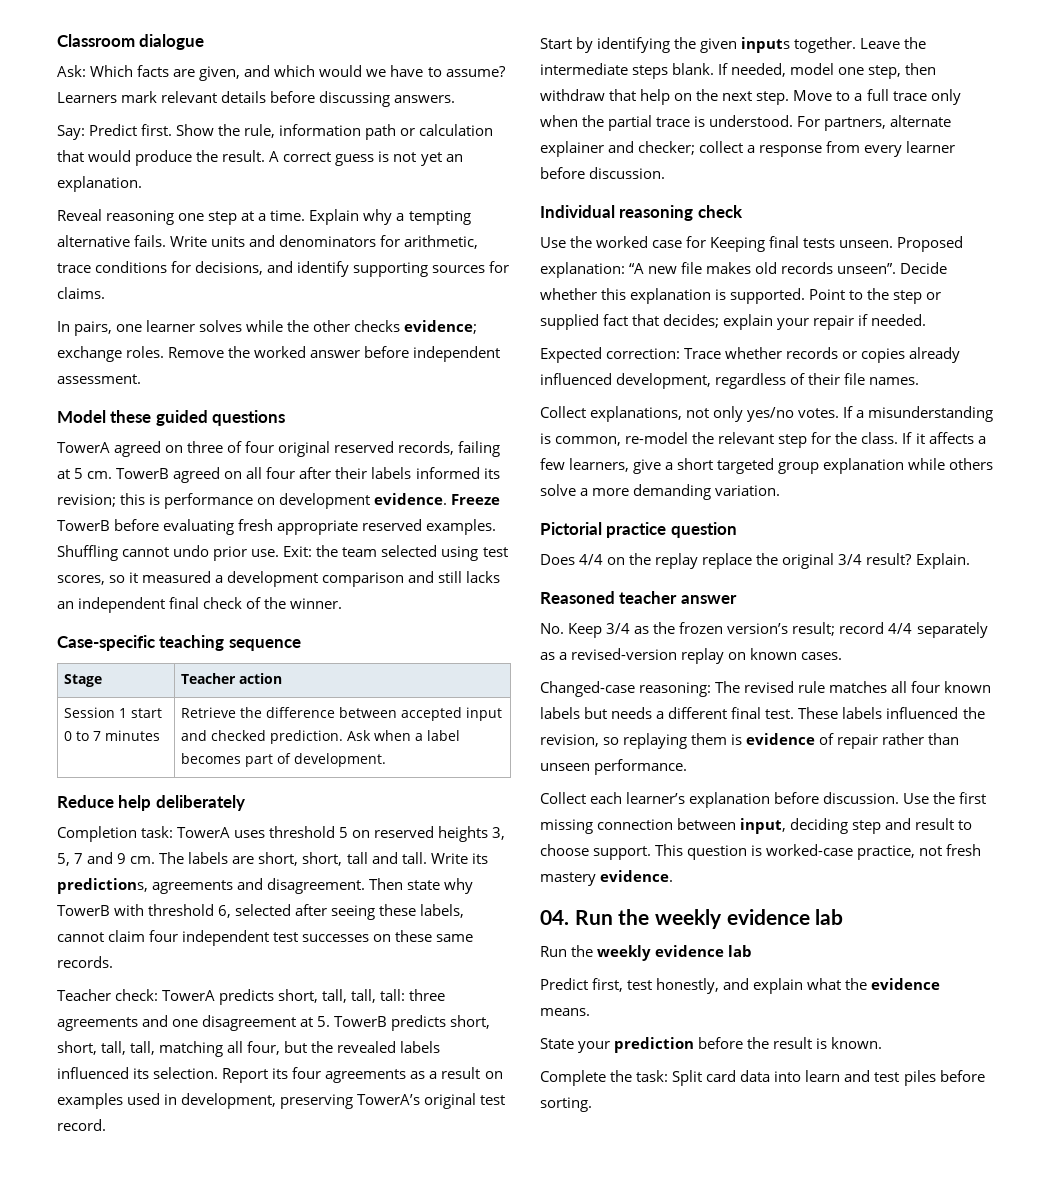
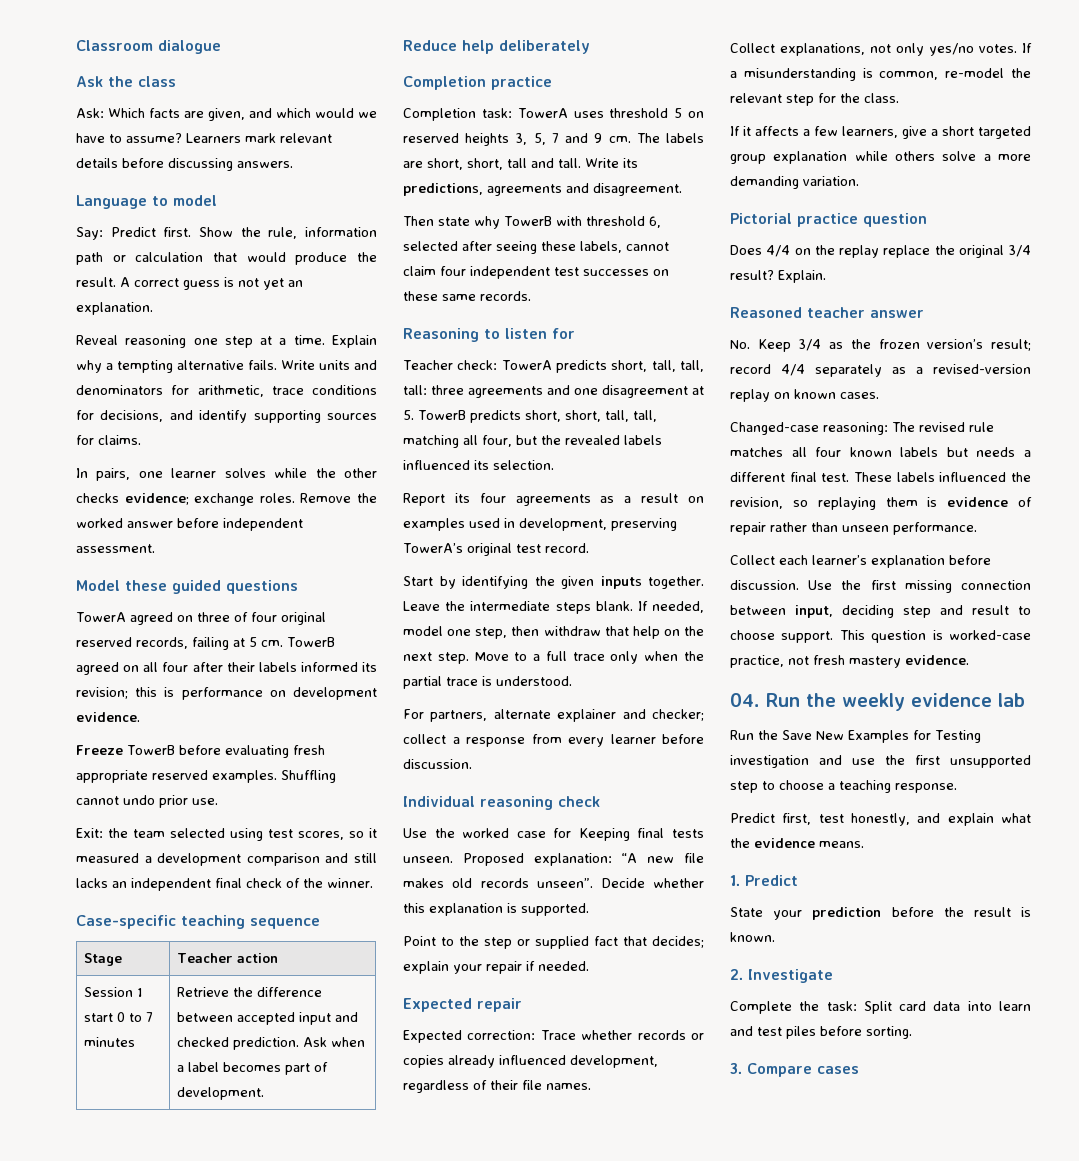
(205, 42) none -> [76,76,176,87] // Ask the class
(456, 99) none -> [76,195,217,209] // Language to model
(448, 499) none -> (140, 717) //
(280, 553) none -> (218, 801) //
(245, 803) none -> [403,76,552,90] // Completion practice
(366, 886) none -> (682, 189) //
(113, 962) none -> [403,328,575,342] // Reasoning to listen for
(219, 1073) none -> (554, 465) //
(794, 121) none -> (572, 681) //
(806, 296) none -> (589, 909) //
(927, 320) none -> [403,998,522,1012] // Expected repair
(899, 438) none -> (899, 98) //
[597,945,753,961] weekly evidence lab -> [782,730,981,743] [730,755,1031,768] [730,780,957,793] Save New Examples for Testing investigation and use the first unsupported step to choose a teaching response.
(590, 1012) none -> [730,875,798,886] // 1. Predict
(883, 1043) none -> [730,969,833,983] // 2. Investigate
(592, 1104) none -> [730,1063,859,1077] // 3. Compare cases

